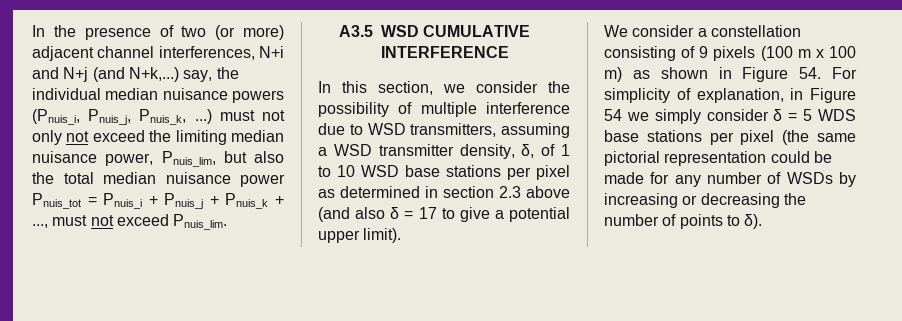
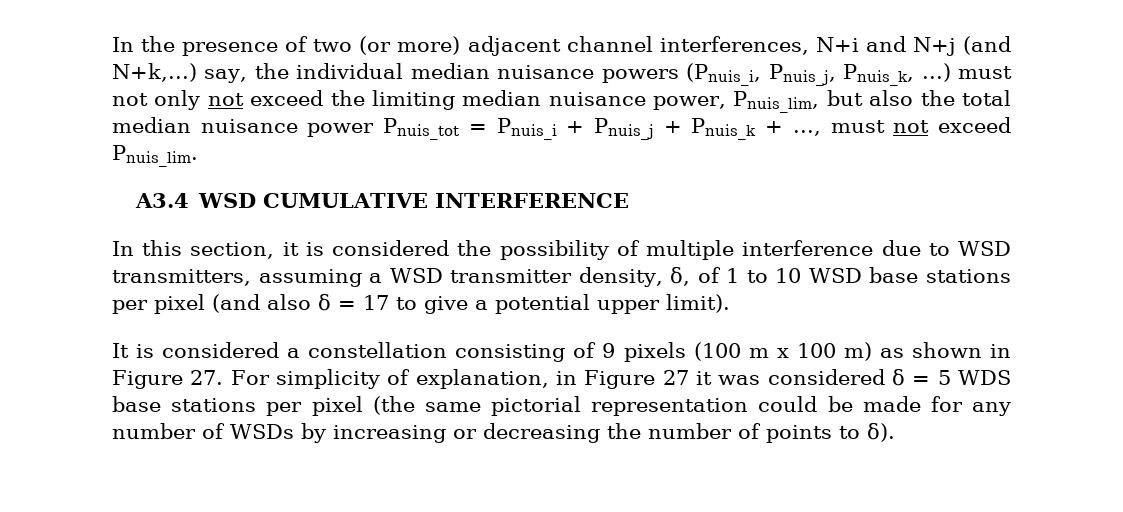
[339,25,374,37] A3.5 -> [134,193,189,208] A3.4
[443,81,538,93] we consider -> [282,240,450,256] it is considered
[318,186,570,198] as determined in section 2.3 above -> (205, 304) none
[604,25,695,37] We consider -> [112,342,280,358] It is considered
[799,67,822,79] 54. -> [190,370,224,385] 27.
[604,109,769,124] 54 we simply consider -> [662,369,885,385] 27 it was considered

